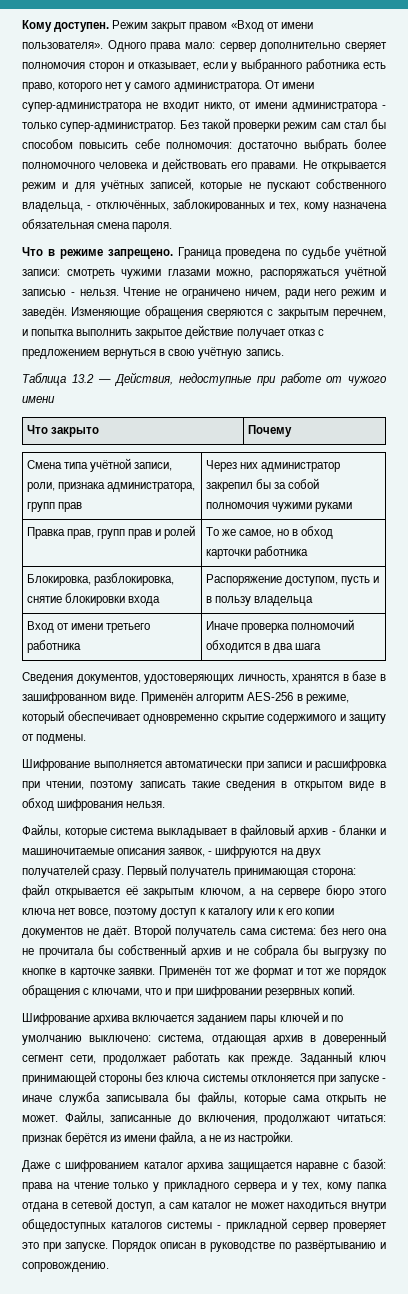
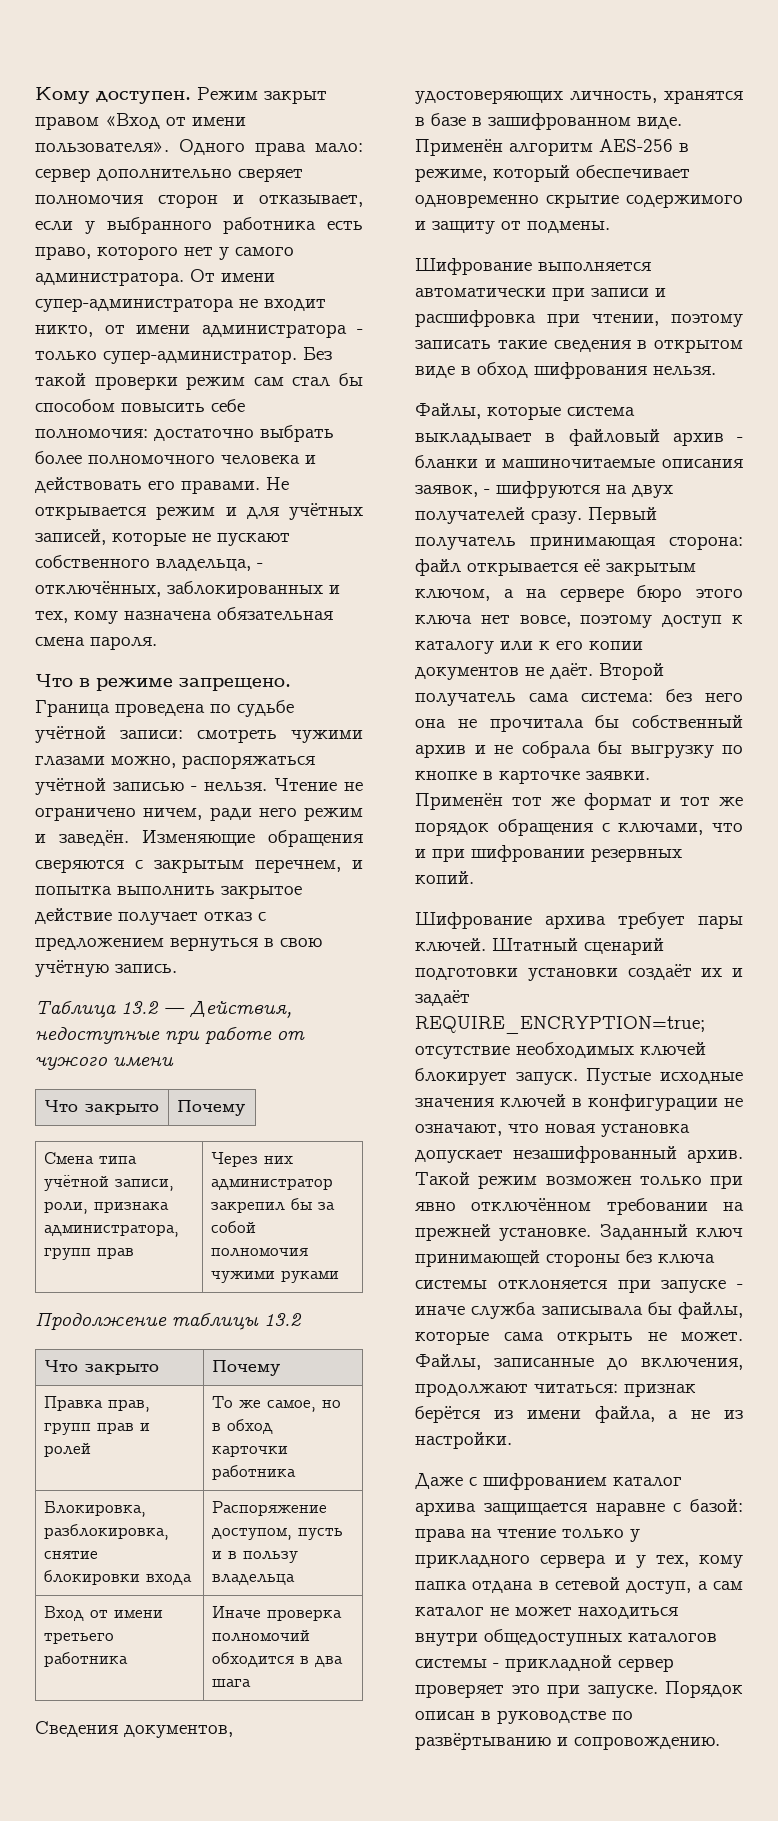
(353, 507) none -> [35,1312,302,1330] [44,1360,160,1375] [212,1360,281,1376] // Продолжение таблицы 13.2 // Что закрыто | Почему
[132,1011,343,1025] [22,1031,386,1045] [22,1052,293,1065] включается заданием пары ключей и по умолчанию выключено: система, отдающая архив в доверенный сегмент сети, продолжает работать как прежде. -> [618,912,743,929] [415,938,664,955] [415,964,743,981] [415,990,470,1006] [415,1016,705,1034] [415,1042,706,1059] [415,1068,743,1085] [415,1094,743,1111] [415,1124,690,1137] [415,1146,743,1163] [415,1172,743,1189] [415,1198,744,1215] [415,1224,592,1241] требует пары ключей. Штатный сценарий подготовки установки создаёт их и задаёт REQUIRE_ENCRYPTION=true; отсутствие необходимых ключей блокирует запуск. Пустые исходные значения ключей в конфигурации не означают, что новая установка допускает незашифрованный архив. Такой режим возможен только при явно отключённом требовании на прежней установке.

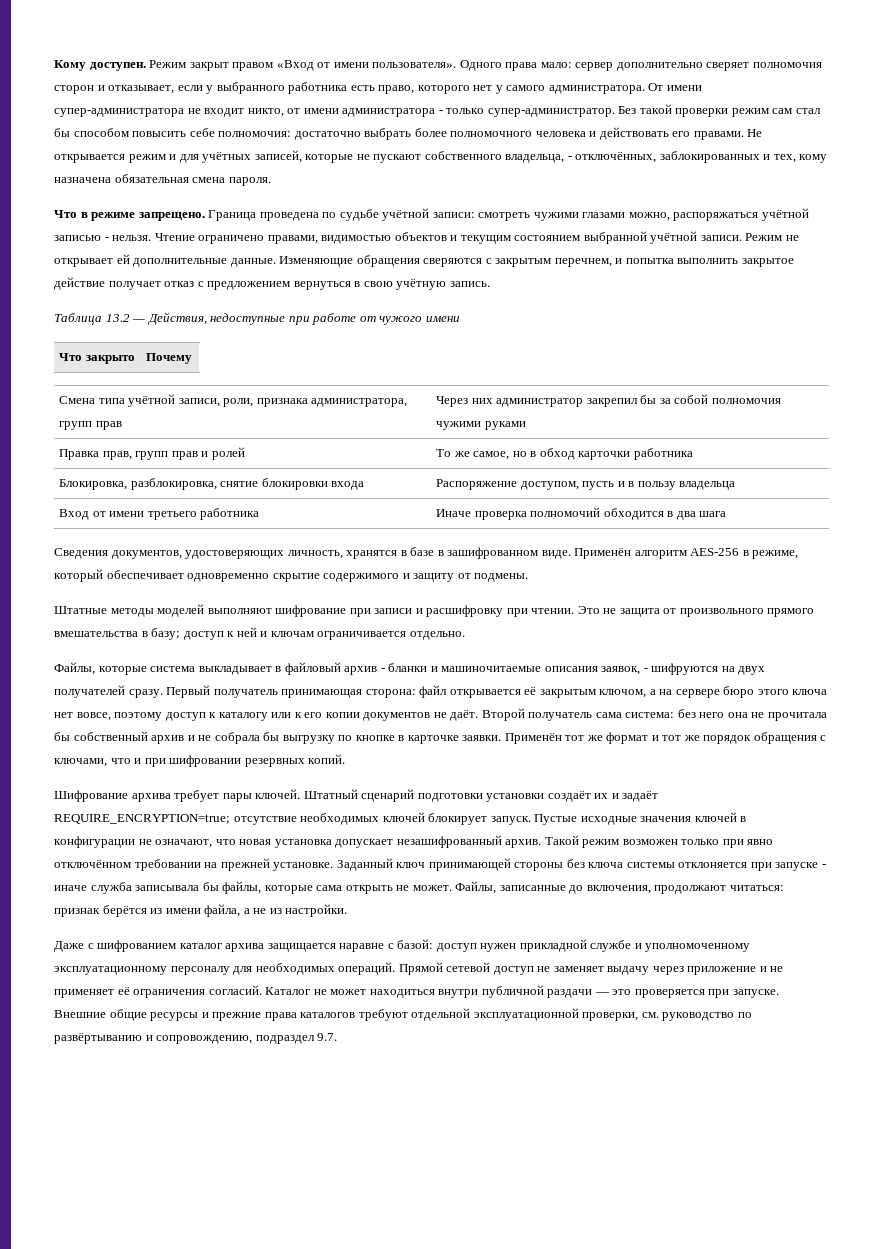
[344,782,363,791] [35,807,363,821] [35,830,129,846] не ограничено ничем, ради него режим и заведён. -> [198,231,799,244] [54,254,276,267] ограничено правами, видимостью объектов и текущим состоянием выбранной учётной записи. Режим не открывает ей дополнительные данные.
[35,1312,302,1330] [44,1360,160,1375] [212,1360,281,1376] // Продолжение таблицы 13.2 // Что закрыто | Почему -> (526, 425) none
[415,258,651,275] [415,287,666,301] [415,310,743,327] [415,339,743,353] [415,362,716,379] Шифрование выполняется автоматически при записи и расшифровка при чтении, поэтому записать такие сведения в открытом виде в обход шифрования нельзя. -> [54,604,815,617] [54,627,465,640] Штатные методы моделей выполняют шифрование при записи и расшифровку при чтении. Это не защита от произвольного прямого вмешательства в базу; доступ к ней и ключам ограничивается отдельно.
[415,1528,640,1542] [415,1554,743,1568] [415,1577,743,1594] [415,1607,678,1619] [415,1629,717,1646] [415,1655,674,1672] [415,1681,743,1698] [415,1710,633,1724] [415,1733,720,1750] права на чтение только у прикладного сервера и у тех, кому папка отдана в сетевой доступ, а сам каталог не может находиться внутри общедоступных каталогов системы - прикладной сервер проверяет это при запуске. Порядок описан в руководстве по развёртыванию и сопровождению. -> [436,939,751,952] [54,962,784,975] [54,985,779,998] [54,1008,752,1021] [54,1033,338,1044] доступ нужен прикладной службе и уполномоченному эксплуатационному персоналу для необходимых операций. Прямой сетевой доступ не заменяет выдачу через приложение и не применяет её ограничения согласий. Каталог не может находиться внутри публичной раздачи — это проверяется при запуске. Внешние общие ресурсы и прежние права каталогов требуют отдельной эксплуатационной проверки, см. руководство по развёртыванию и сопровождению, подраздел 9.7.

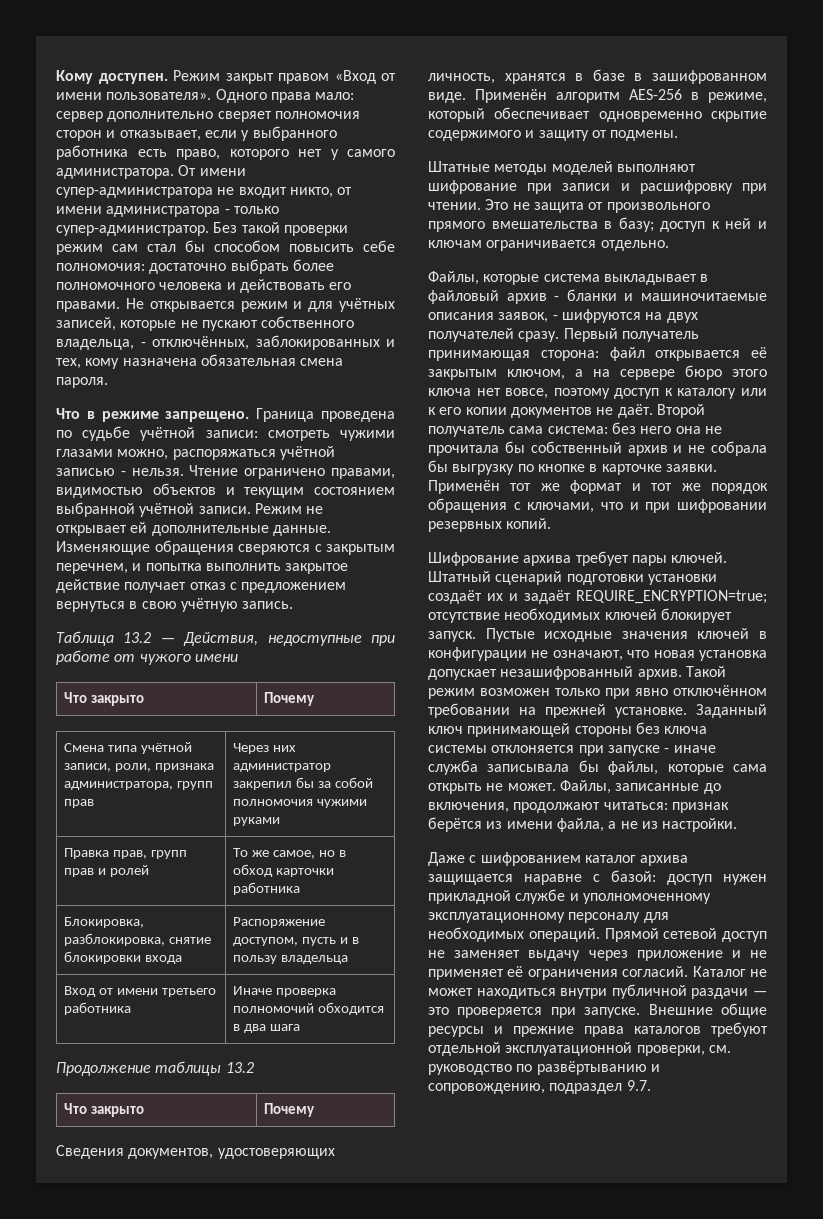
(727, 514) none -> [56,1061,254,1076] [64,1103,145,1117] [264,1103,316,1117] // Продолжение таблицы 13.2 // Что закрыто | Почему

